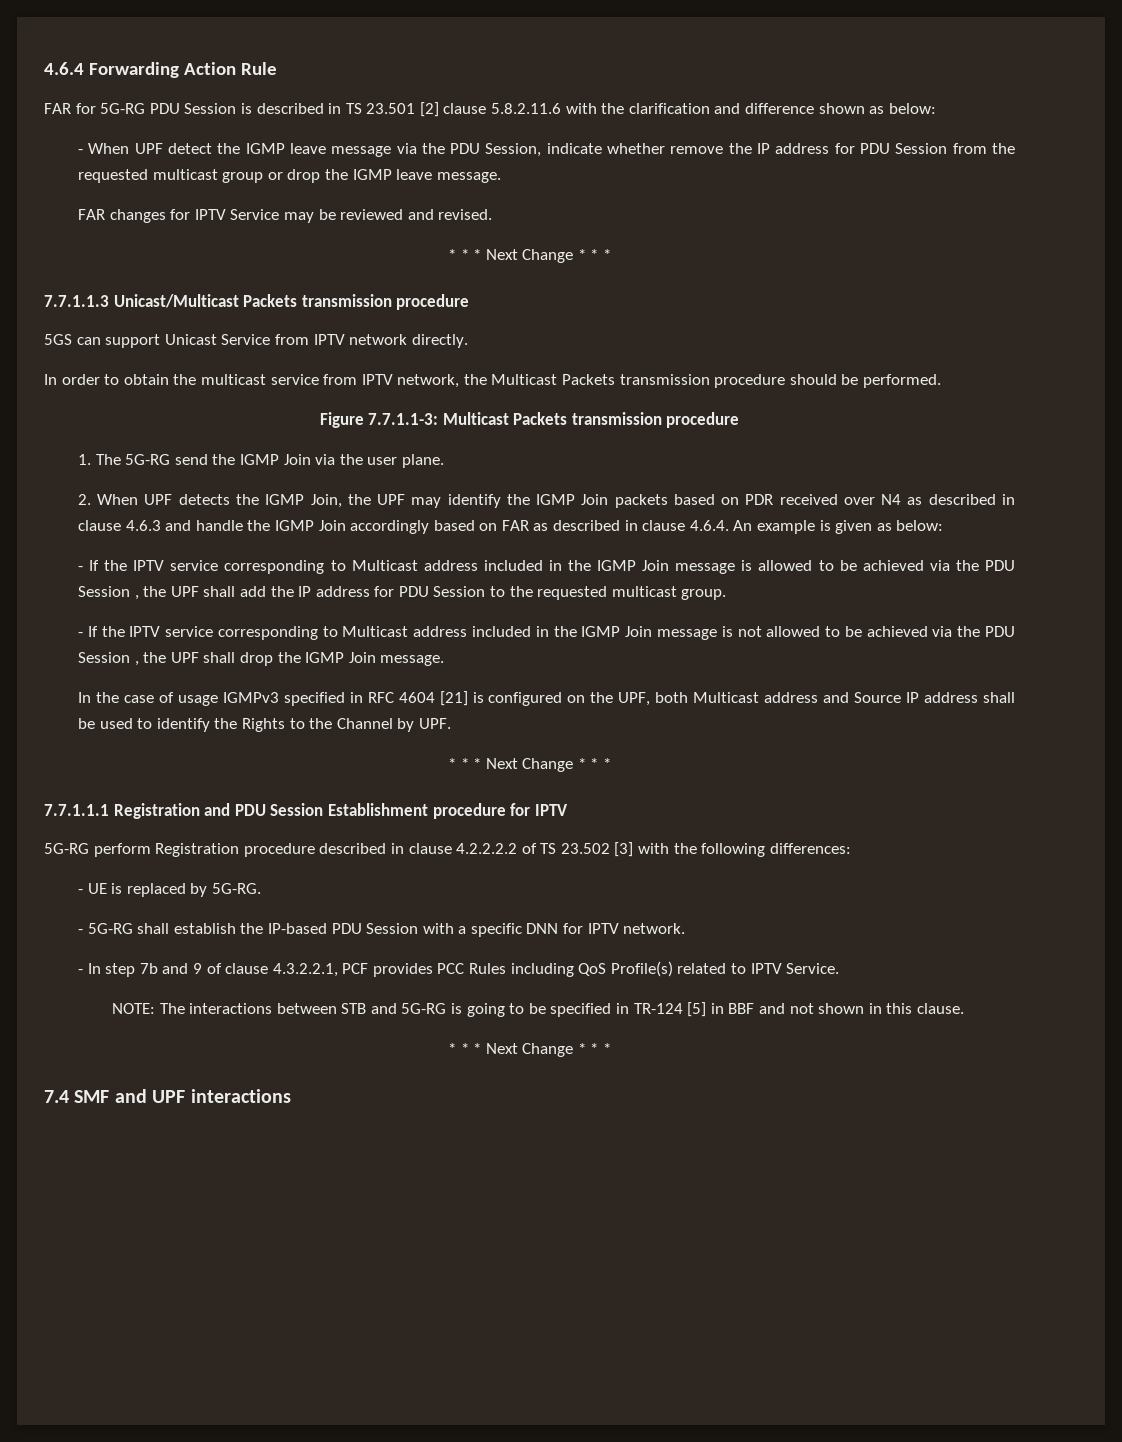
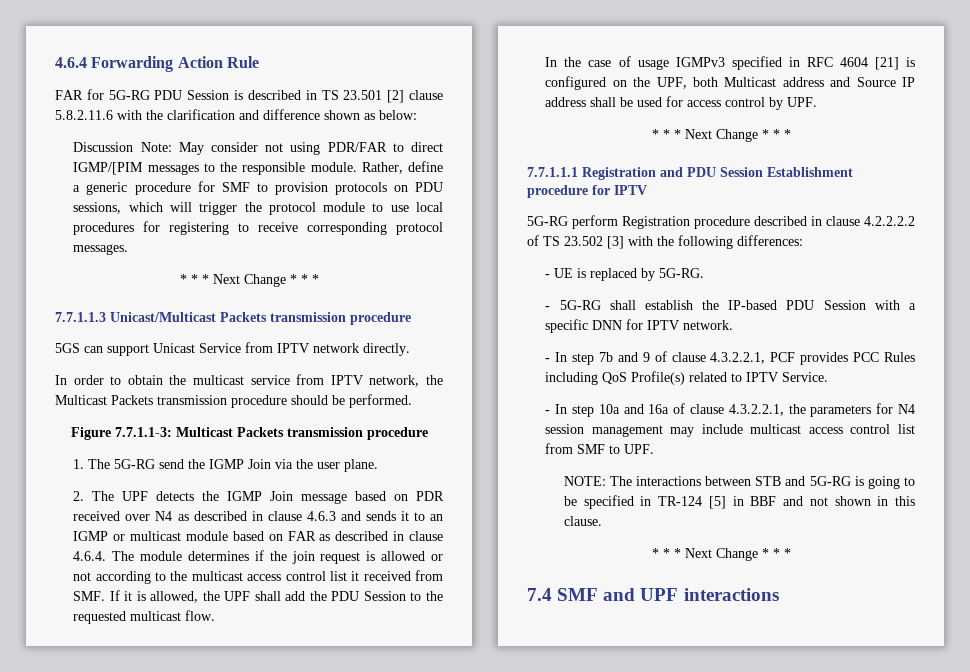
[77,143,1016,157] [77,169,501,183] [77,209,493,223] - When UPF detect the IGMP leave message via the PDU Session, indicate whether remove the IP address for PDU Session from the requested multicast group or drop the IGMP leave message. // FAR changes for IPTV Service may be reviewed and revised. -> [73,142,443,155] [73,161,443,175] [73,181,444,195] [73,202,443,215] [73,221,443,235] [73,244,129,255] Discussion Note: May consider not using PDR/FAR to direct IGMP/[PIM messages to the responsible module. Rather, define a generic procedure for SMF to provision protocols on PDU sessions, which will trigger the protocol module to use local procedures for registering to receive corresponding protocol messages.
[97,494,139,505] When -> [92,491,115,501] The
[310,494,668,508] Join, the UPF may identify the IGMP Join packets -> [270,491,348,504] Join message
[195,520,430,534] handle the IGMP Join accordingly -> [365,511,443,521] [73,531,228,541] sends it to an IGMP or multicast module
[733,520,944,534] [77,560,1015,574] [77,586,139,600] An example is given as below: // - If the IPTV service corresponding to Multicast address included in the IGMP Join message is allowed to be achieved via the PDU Session , -> [112,550,443,564] [73,570,443,584] [73,590,199,603] The module determines if the join request is allowed or not according to the multicast access control list it received from SMF. If it is allowed,
[298,586,395,597] IP address for -> (327, 596) none
[681,589,727,600] [77,626,1015,640] [77,652,445,666] group. // - If the IPTV service corresponding to Multicast address included in the IGMP Join message is not allowed to be achieved via the PDU Session , the UPF shall drop the IGMP Join message. -> [185,610,216,621] flow.
[137,718,393,732] to identify the Rights to the Channel -> [666,96,766,107] for access control
(840, 968) none -> [545,403,915,417] [545,424,915,437] [545,443,655,454] // - In step 10a and 16a of clause 4.3.2.2.1, the parameters for N4 session management may include multicast access control list from SMF to UPF.

